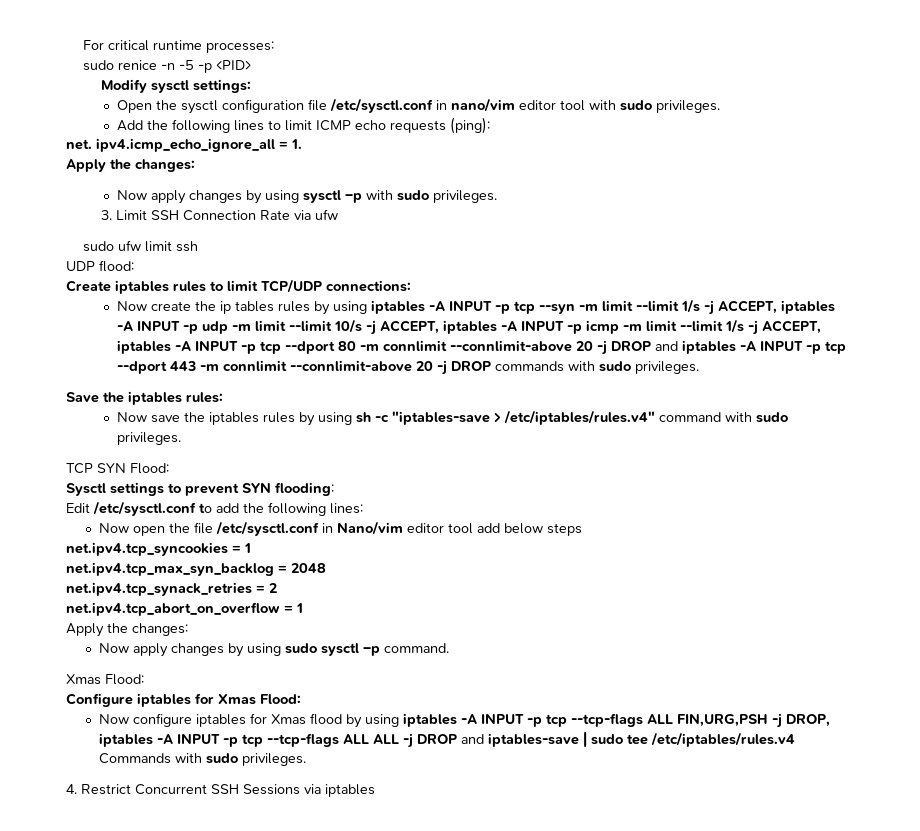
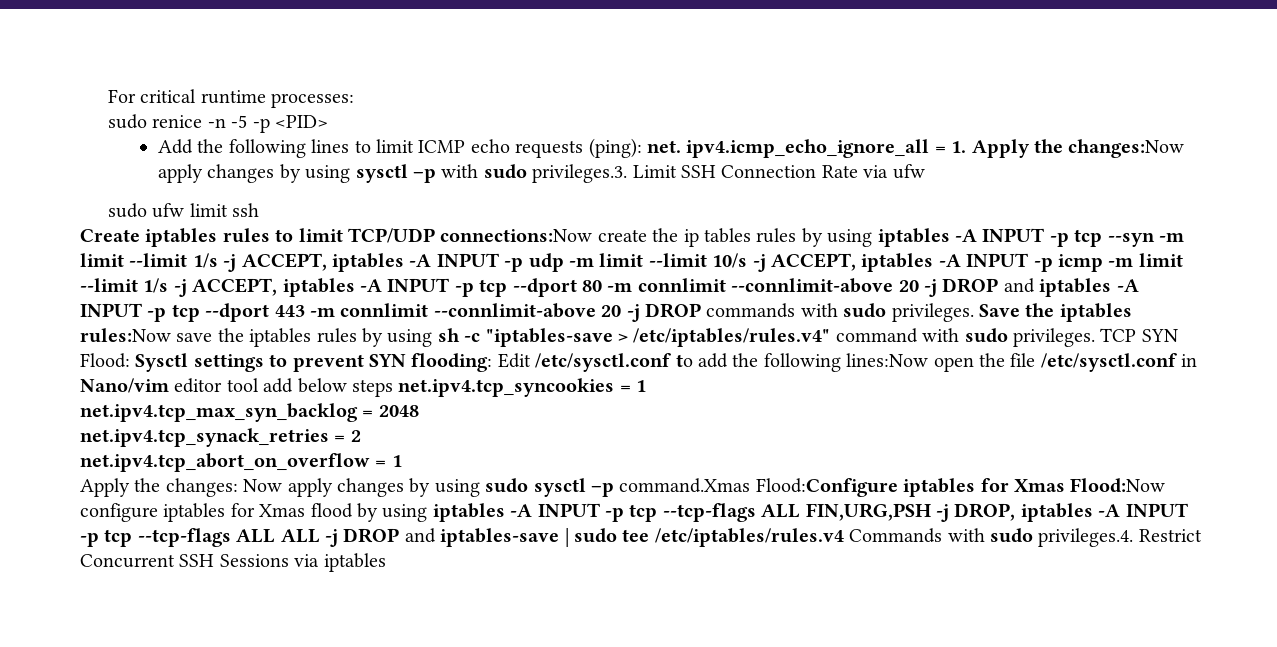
[100,79,251,93] [116,98,720,114] // Modify sysctl settings: // Open the sysctl configuration file /etc/sysctl.conf in nano/vim editor tool with sudo privileges. -> (328, 121) none
(490, 125) // -> (642, 148) none
[66,159,195,172] [116,190,147,200] // Apply the changes: // Now -> [971,139,1185,158] Apply the changes:Now
[432,190,497,203] [100,210,112,220] privileges. // 3. -> [532,164,628,183] privileges.3.
[66,260,134,272] // UDP flood: -> (260, 210) none
[326,280,411,292] [116,301,147,311] connections: // Now -> [440,229,593,242] connections:Now
(699, 367) // -> (974, 312) none
[186,392,223,403] [116,412,147,422] rules: // Now -> [80,328,171,343] rules:Now
(181, 438) // -> (1095, 337) none
(169, 468) // -> (130, 360) none
(334, 489) // -> (493, 362) none
[330,503,363,514] [99,523,130,533] lines: // Now -> [846,353,929,367] lines:Now
(583, 529) // -> (393, 388) none
(188, 629) // -> (238, 487) none
[384,643,450,653] [66,674,144,685] [66,693,301,707] [99,714,130,724] command. // Xmas Flood: // Configure iptables for Xmas Flood: // Now -> [619,478,1166,497] command.Xmas Flood:Configure iptables for Xmas Flood:Now
[242,753,307,766] [66,784,77,794] privileges. // 4. -> [1038,528,1134,547] privileges.4.

